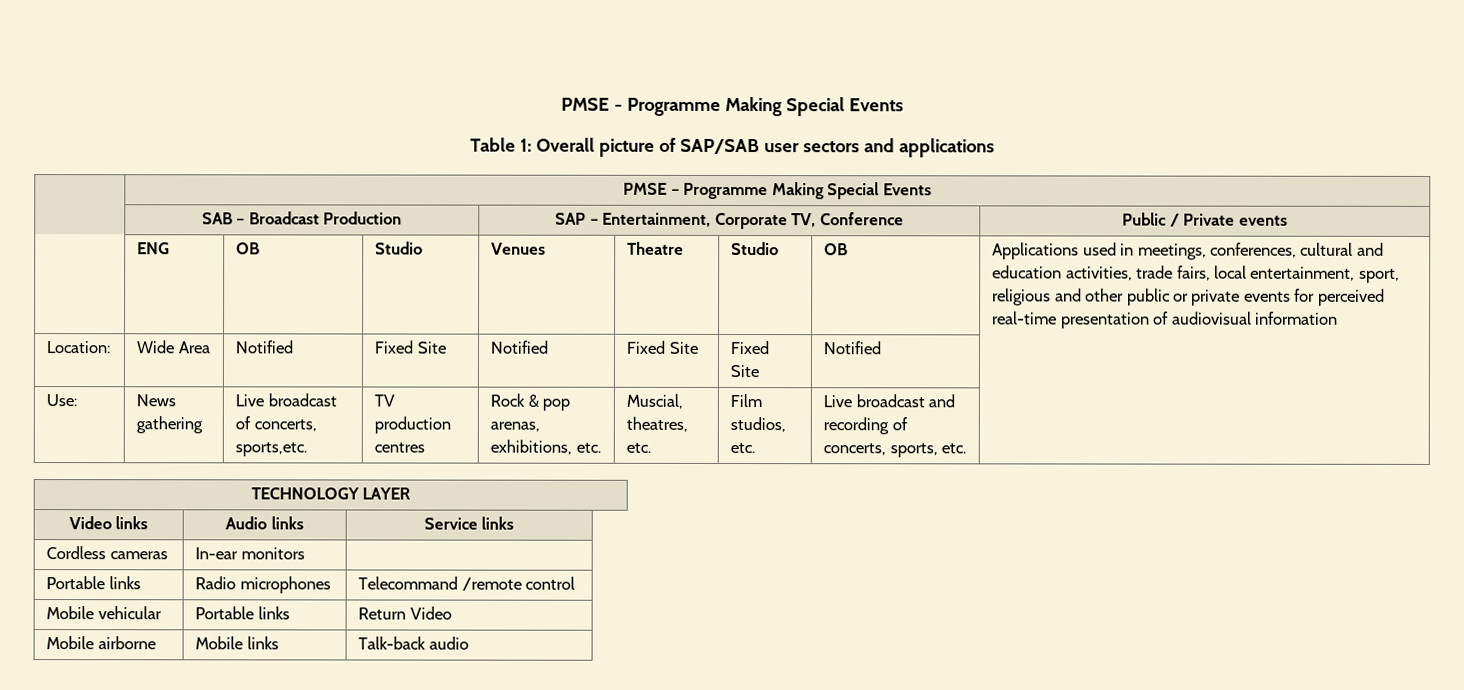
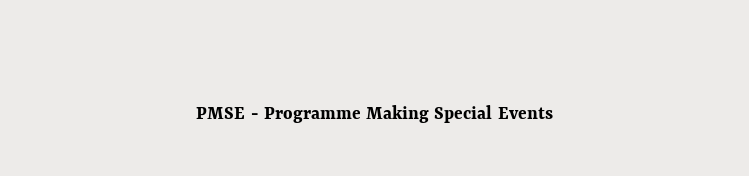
[561,96,904,117] [470,137,995,158] [623,182,932,200] [201,211,403,225] [555,212,904,230] [1122,212,1288,227] [137,242,171,255] [236,242,261,255] [375,241,424,255] [491,242,547,255] [627,241,685,255] [731,241,780,256] [824,243,849,256] [992,242,1384,260] [992,265,1400,283] [992,288,1385,306] [992,311,1338,329] [46,341,112,354] [136,340,211,354] [235,340,295,354] [374,340,447,354] [490,340,550,354] [626,340,699,354] [730,340,771,355] [730,364,760,378] [823,341,883,355] [46,394,78,407] [136,394,177,407] [136,416,204,434] [235,393,337,407] [235,416,317,432] [235,442,308,457] [374,394,396,407] [374,416,452,434] [374,442,426,453] [490,393,571,411] [490,421,541,432] [490,439,601,455] [626,393,684,409] [626,416,689,432] [626,442,652,453] [730,393,763,408] [730,416,787,433] [730,442,756,454] [823,394,956,408] [823,417,908,435] [823,443,967,458] [250,487,412,500] [68,516,149,530] [225,516,304,530] [423,516,515,530] [46,546,168,560] [195,547,305,560] [46,576,141,590] [195,576,331,594] [358,576,576,591] [46,606,162,620] [195,606,290,620] [358,606,452,620] [46,636,156,650] [195,636,279,650] [358,636,469,650] PMSE - Programme Making Special Events // Table 1: Overall picture of SAP/SAB user sectors and applications // | PMSE – Programme Making Special Events // | SAB – Broadcast Production | SAP – Entertainment, Corporate TV, Conference | Public / Private events // | ENG | OB | Studio | Venues | Theatre | Studio | OB | Applications used in meetings, conferences, cultural and education activities, trade fairs, local entertainment, sport, religious and other public or private events for perceived real-time presentation of audiovisual information // Location: | Wide Area | Notified | Fixed Site | Notified | Fixed Site | Fixed Site | Notified | // Use: | News gathering | Live broadcast of concerts, sports,etc. | TV production centres | Rock & pop arenas, exhibitions, etc. | Muscial, theatres, etc. | Film studios, etc. | Live broadcast and recording of concerts, sports, etc. | // TECHNOLOGY LAYER // Video links | Audio links | Service links // Cordless cameras | In-ear monitors | // Portable links | Radio microphones | Telecommand /remote control // Mobile vehicular | Portable links | Return Video // Mobile airborne | Mobile links | Talk-back audio -> [196,105,553,123] PMSE - Programme Making Special Events

